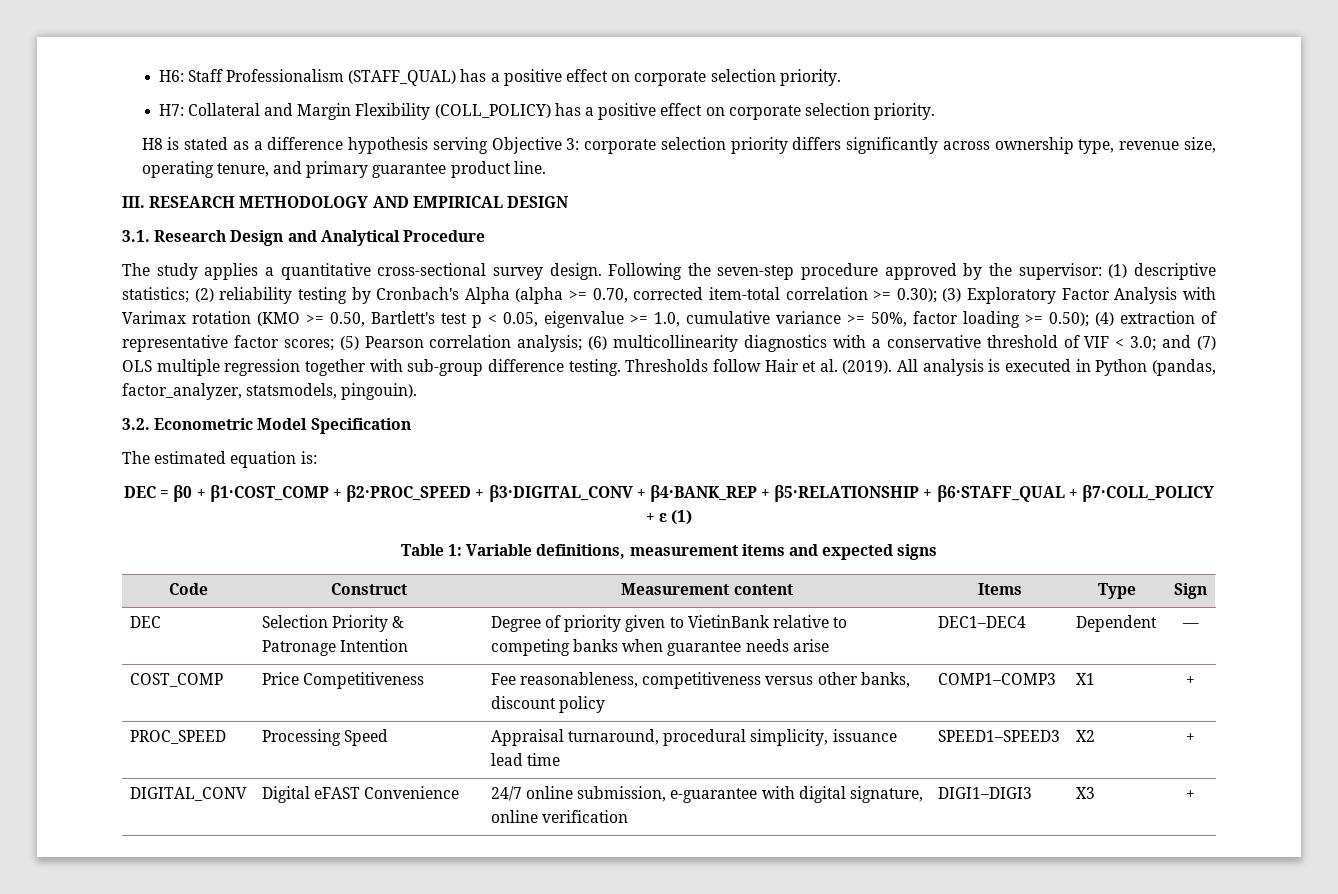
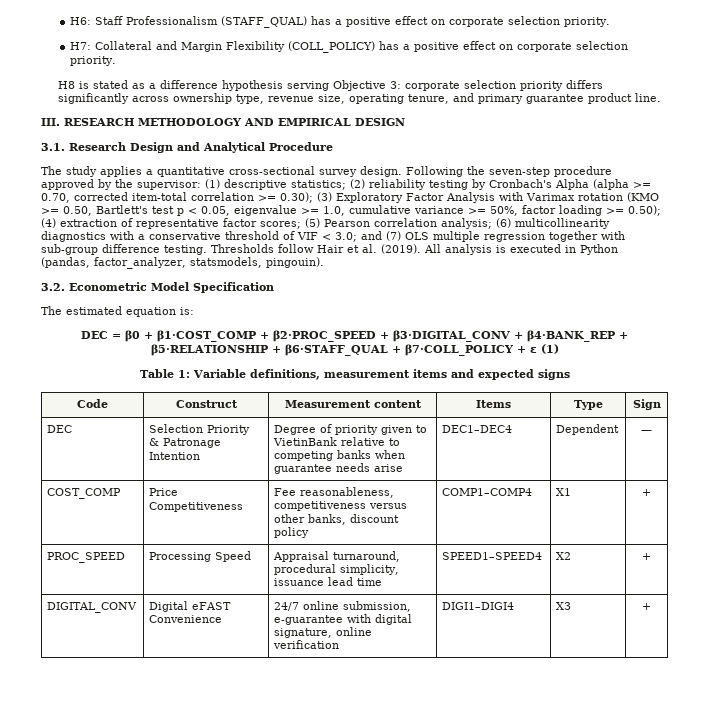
[937,673,1056,685] COMP1–COMP3 -> [442,488,533,496] COMP1–COMP4
[937,730,1060,742] SPEED1–SPEED3 -> [442,552,543,560] SPEED1–SPEED4
[937,787,1032,799] DIGI1–DIGI3 -> [442,602,515,610] DIGI1–DIGI4

